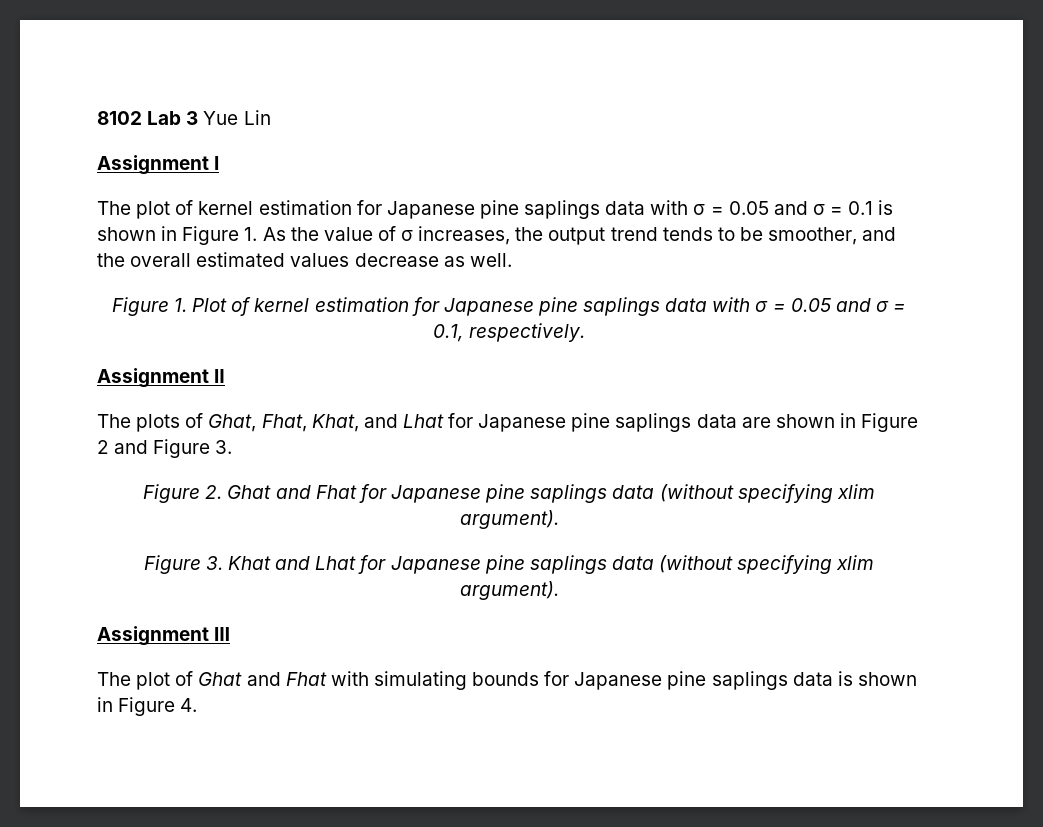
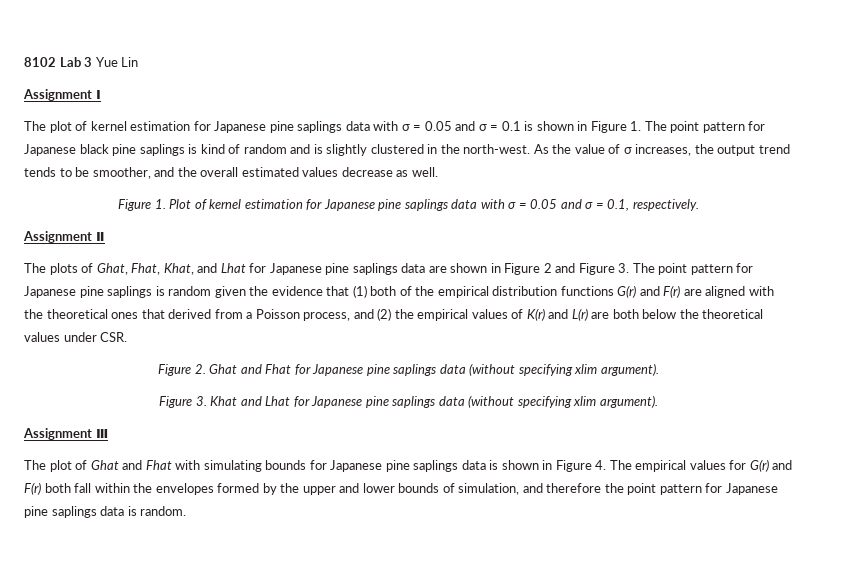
(258, 234) none -> [644,121,766,133] [24,144,531,156] The point pattern for Japanese black pine saplings is kind of random and is slightly clustered in the north-west.
(233, 447) none -> [632,263,754,275] [24,285,774,298] [24,308,764,321] [24,332,128,342] The point pattern for Japanese pine saplings is random given the evidence that (1) both of the empirical distribution functions G(r) and F(r) are aligned with the theoretical ones that derived from a Poisson process, and (2) the empirical values of K(r) and L(r) are both below the theoretical values under CSR.
(198, 705) none -> [609,459,793,472] [24,482,778,495] [24,506,187,518] The empirical values for G(r) and F(r) both fall within the envelopes formed by the upper and lower bounds of simulation, and therefore the point pattern for Japanese pine saplings data is random.

